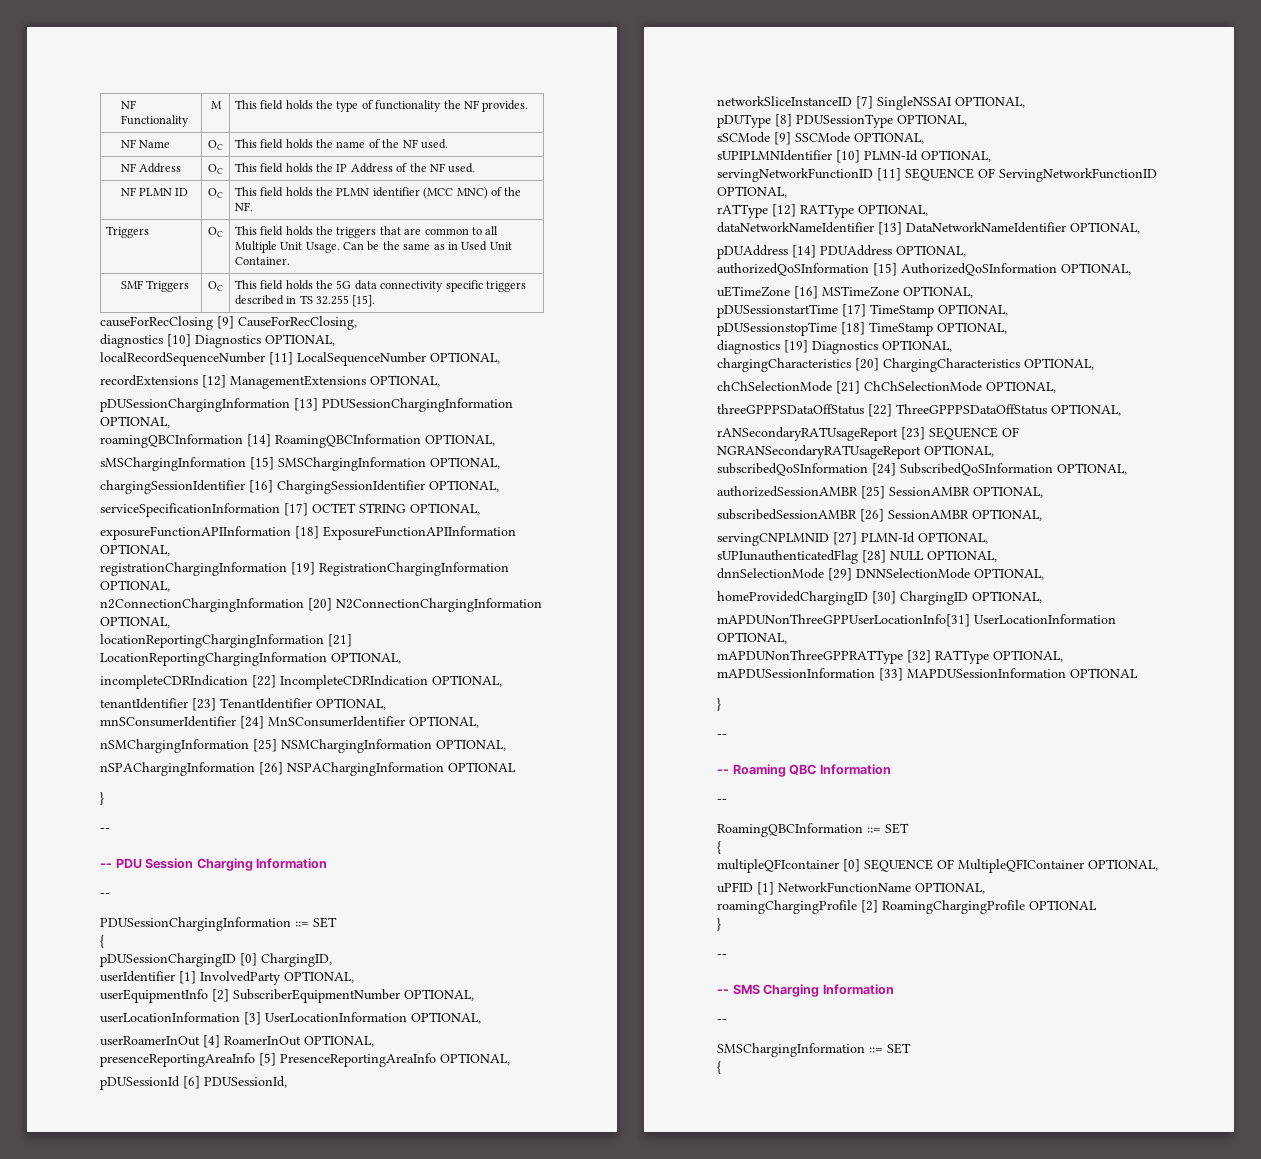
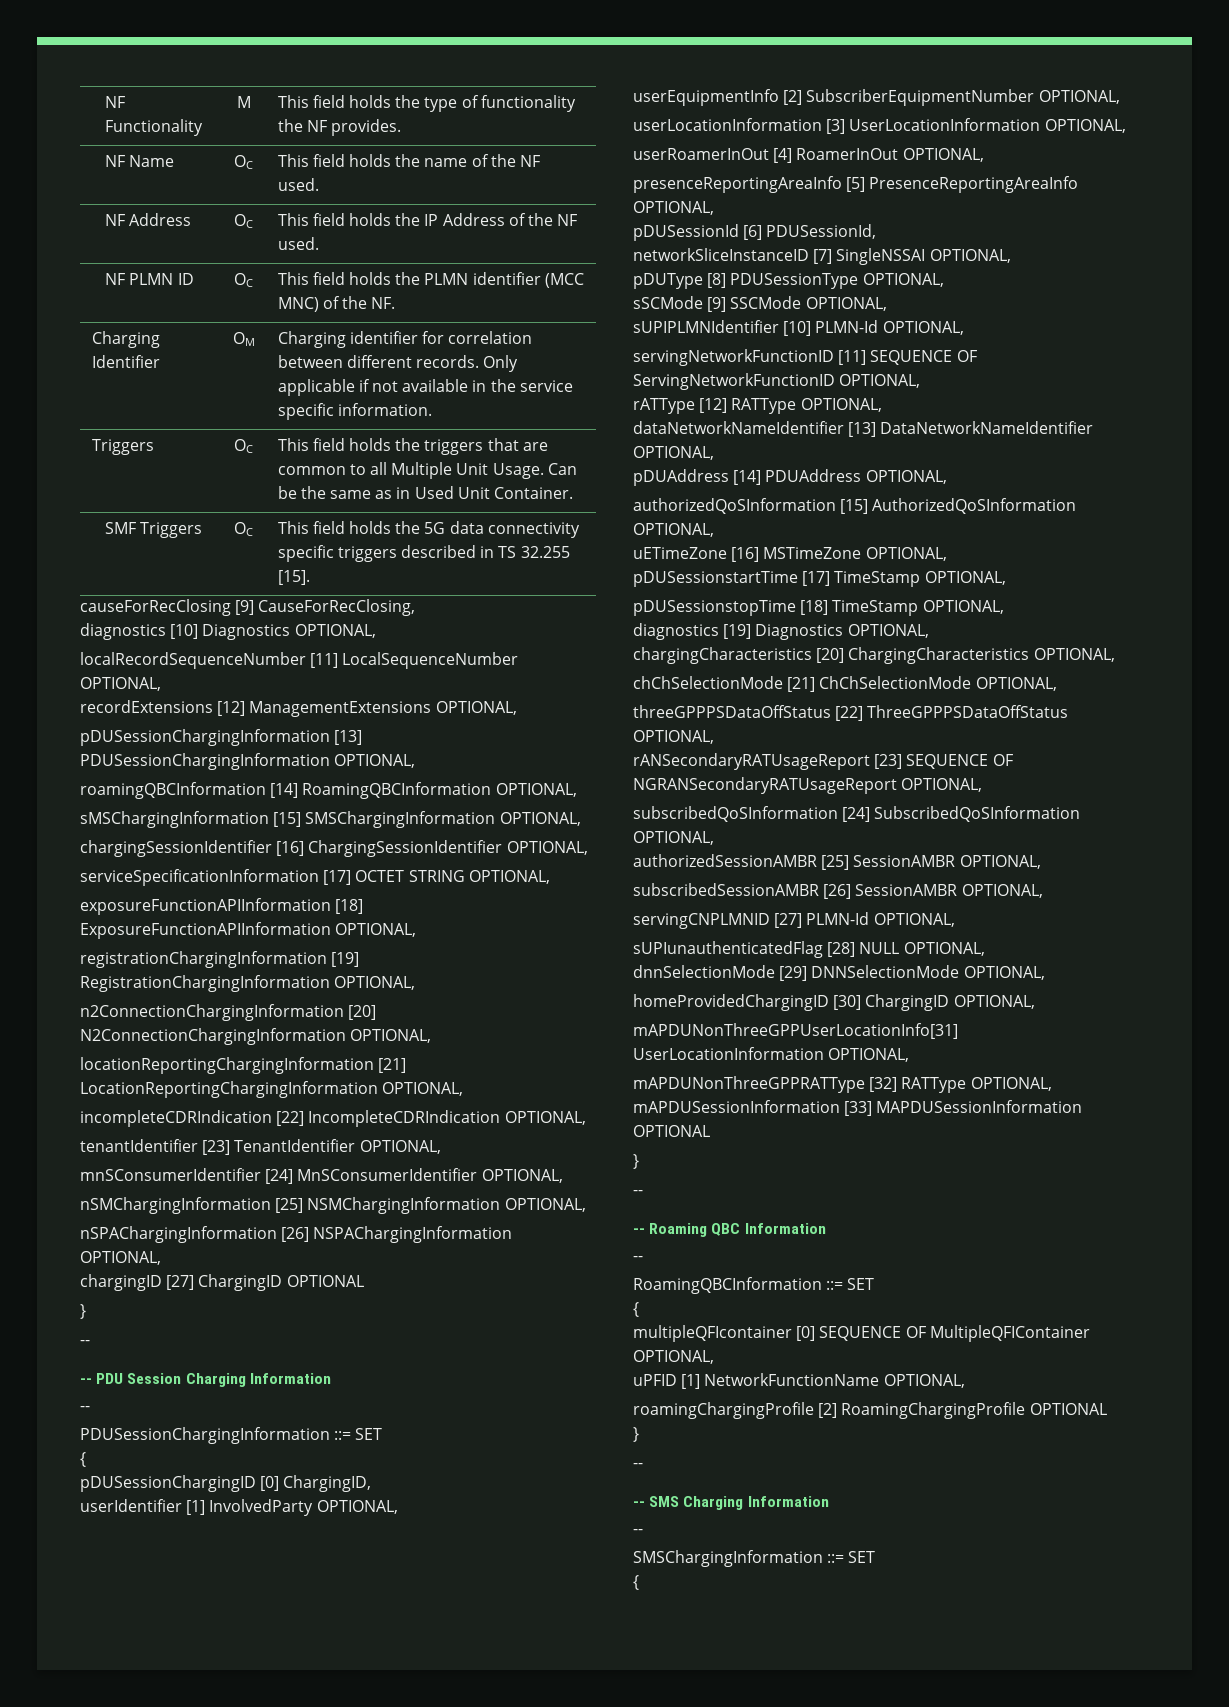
(253, 206) none -> [91,331,160,348] [91,355,160,368] [232,332,255,346] [277,331,533,348] [277,355,519,372] [277,379,573,396] [277,403,432,420] // Charging Identifier | OM | Charging identifier for correlation between different records. Only applicable if not available in the service specific information.
(444, 769) none -> [80,1251,161,1265] [80,1274,283,1291] OPTIONAL, // chargingID [27] ChargingID

